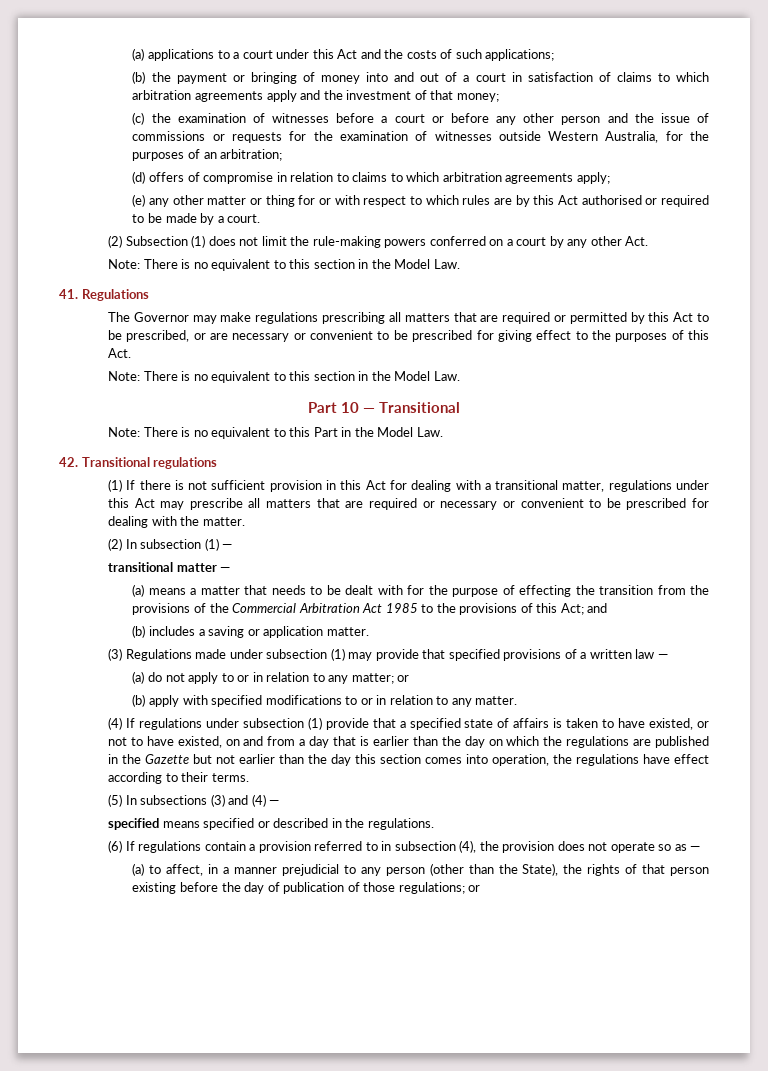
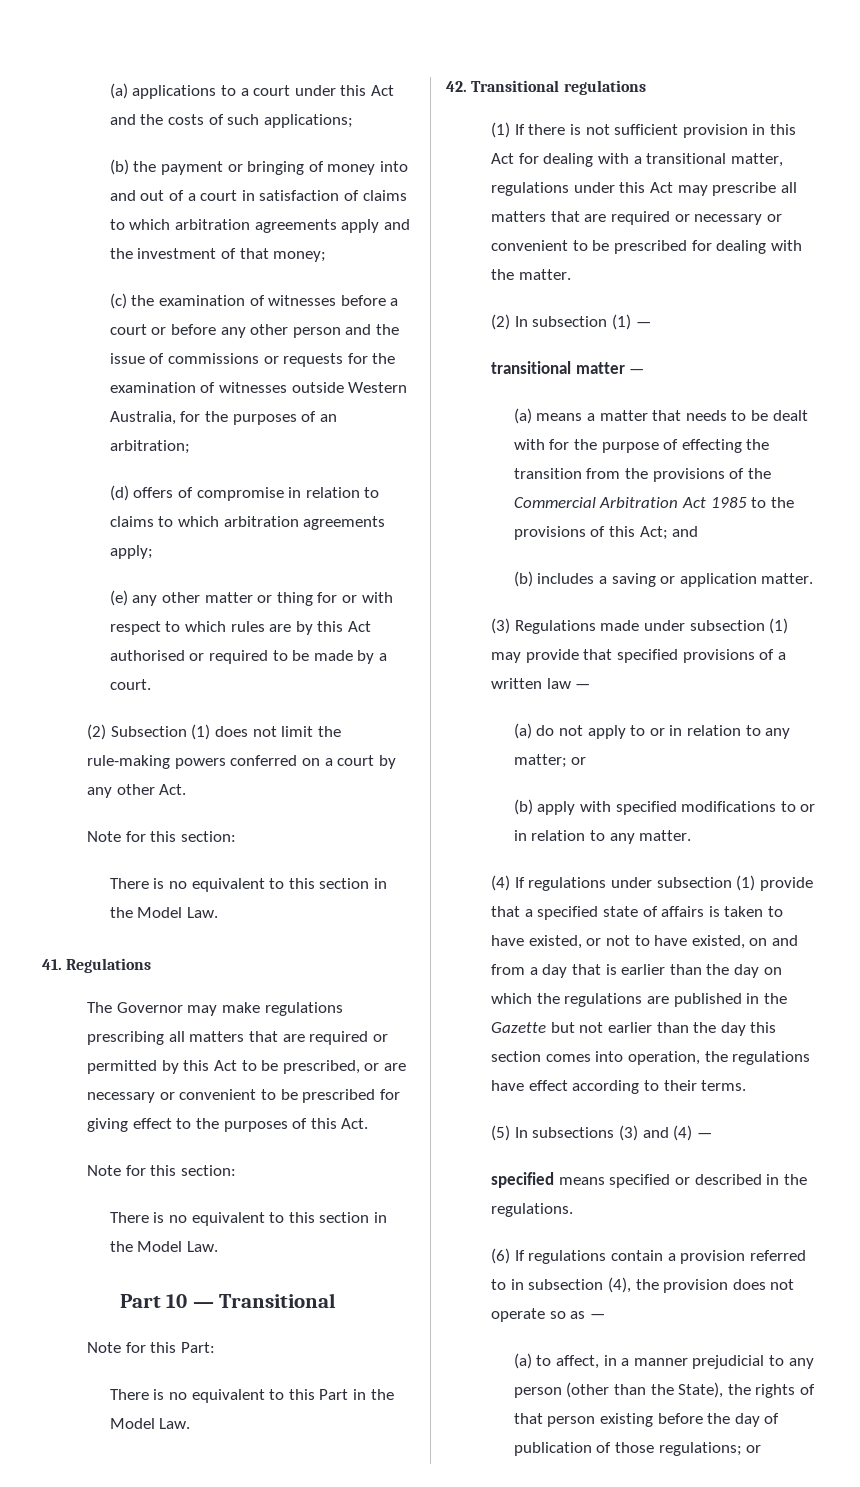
[107,259,140,269] Note: -> [87,831,237,842] Note for this section: //
[107,371,140,381] Note: -> [87,1165,237,1176] Note for this section: //
[107,427,140,437] Note: -> [87,1342,216,1353] Note for this Part: //

